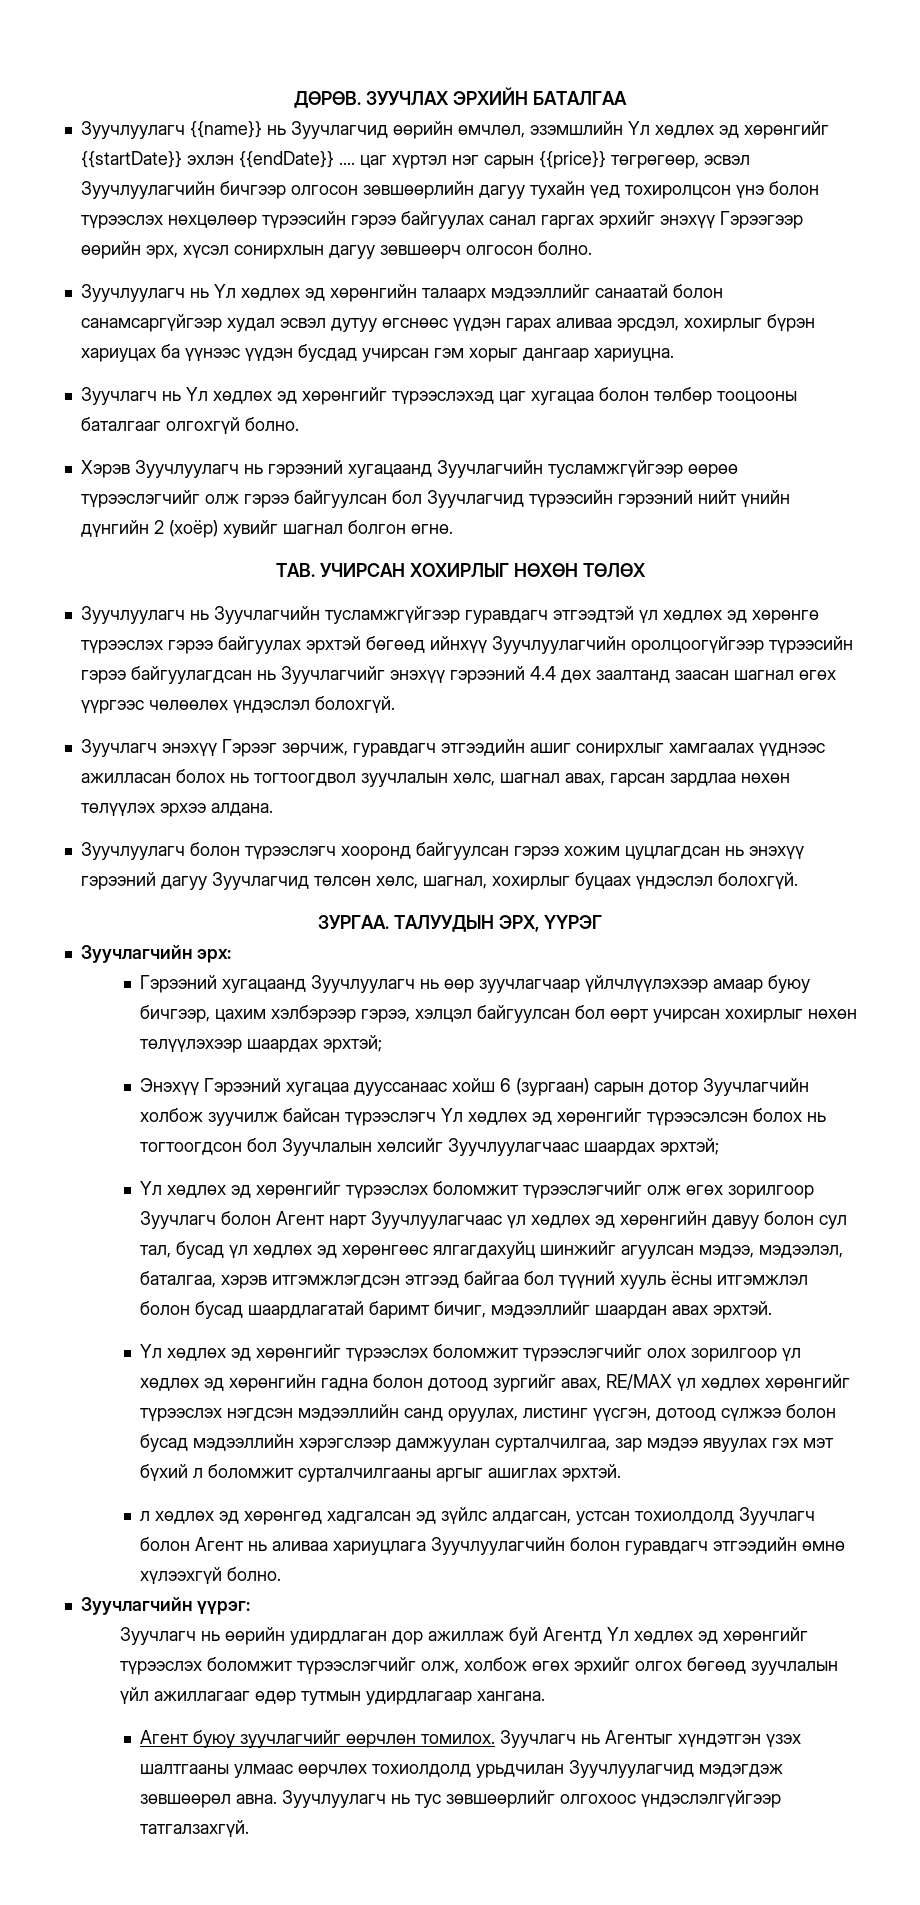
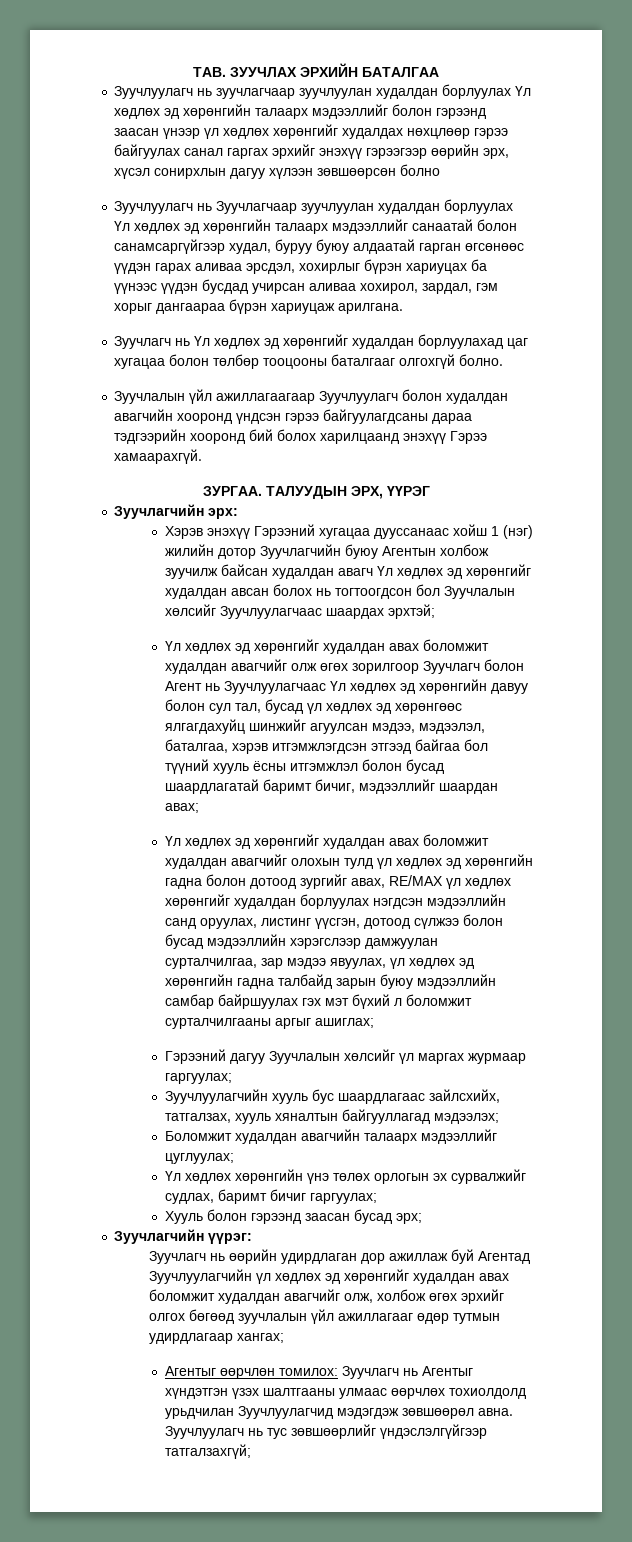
[294,91,361,108] ДӨРӨВ. -> [193,67,226,77] ТАВ.
[189,121,829,139] [80,151,750,169] [80,181,819,199] [80,211,346,229] {{name}} нь Зуучлагчид өөрийн өмчлөл, эзэмшлийн Үл хөдлөх эд хөрөнгийг {{startDate}} эхлэн {{endDate}} .... цаг хүртэл нэг сарын {{price}} төгрөгөөр, эсвэл Зуучлуулагчийн бичгээр олгосон зөвшөөрлийн дагуу тухайн үед тохиролцсон үнэ болон түрээслэх нөхцөлөөр түрээсийн -> [197,84,532,99] [114,104,487,119] [114,124,471,139] нь зуучлагчаар зуучлуулан худалдан борлуулах Үл хөдлөх эд хөрөнгийн талаарх мэдээллийг болон гэрээнд заасан үнээр үл хөдлөх хөрөнгийг худалдах нөхцлөөр
[719,211,803,229] Гэрээгээр -> [366,148,428,159] гэрээгээр
[379,241,592,259] [80,284,209,302] зөвшөөрч олгосон болно. // Зуучлуулагч нь -> [269,164,441,179] [114,199,514,214] хүлээн зөвшөөрсөн болно // Зуучлуулагч нь Зуучлагчаар зуучлуулан худалдан борлуулах
[226,318,448,332] худал эсвэл дутуу өгснөөс -> [229,239,525,254] худал, буруу буюу алдаатай гарган өгсөнөөс
[433,348,674,362] гэм хорыг дангаар хариуцна. -> [309,283,499,294] [114,299,404,314] аливаа хохирол, зардал, гэм хорыг дангаараа бүрэн хариуцаж арилгана.
[391,391,494,405] түрээслэхэд -> [352,334,504,349] худалдан борлуулахад
[80,460,738,478] [80,490,790,508] [80,520,453,538] [275,563,646,577] [80,606,819,624] [80,636,853,654] [80,666,836,684] [80,696,395,714] [80,739,825,757] [80,769,790,787] [80,803,273,817] [80,842,804,860] [80,872,798,890] Хэрэв Зуучлуулагч нь гэрээний хугацаанд Зуучлагчийн тусламжгүйгээр өөрөө түрээслэгчийг олж гэрээ байгуулсан бол Зуучлагчид түрээсийн гэрээний нийт үнийн дүнгийн 2 (хоёр) хувийг шагнал болгон өгнө. // ТАВ. УЧИРСАН ХОХИРЛЫГ НӨХӨН ТӨЛӨХ // Зуучлуулагч нь Зуучлагчийн тусламжгүйгээр гуравдагч этгээдтэй үл хөдлөх эд хөрөнгө түрээслэх гэрээ байгуулах эрхтэй бөгөөд ийнхүү Зуучлуулагчийн оролцоогүйгээр түрээсийн гэрээ байгуулагдсан нь Зуучлагчийг энэхүү гэрээний 4.4 дөх заалтанд заасан шагнал өгөх үүргээс чөлөөлөх үндэслэл болохгүй. // Зуучлагч энэхүү Гэрээг зөрчиж, гуравдагч этгээдийн ашиг сонирхлыг хамгаалах үүднээс ажилласан болох нь тогтоогдвол зуучлалын хөлс, шагнал авах, гарсан зардлаа нөхөн төлүүлэх эрхээ алдана. // Зуучлуулагч болон түрээслэгч хооронд байгуулсан гэрээ хожим цуцлагдсан нь энэхүү гэрээний дагуу Зуучлагчид төлсөн хөлс, шагнал, хохирлыг буцаах үндэслэл болохгүй. -> [114,389,509,404] [114,409,473,424] [114,429,488,444] [114,449,203,464] Зуучлалын үйл ажиллагаагаар Зуучлуулагч болон худалдан авагчийн хооронд үндсэн гэрээ байгуулагдсаны дараа тэдгээрийн хооронд бий болох харилцаанд энэхүү Гэрээ хамаарахгүй.
[139,975,810,993] [139,1005,857,1023] [139,1035,382,1053] [139,1078,809,1096] Гэрээний хугацаанд Зуучлуулагч нь өөр зуучлагчаар үйлчлүүлэхээр амаар буюу бичгээр, цахим хэлбэрээр гэрээ, хэлцэл байгуулсан бол өөрт учирсан хохирлыг нөхөн төлүүлэхээр шаардах эрхтэй; // Энэхүү Гэрээний хугацаа дууссанаас хойш 6 (зургаан) сарын дотор Зуучлагчийн -> [164,524,533,539] [164,544,436,559] Хэрэв энэхүү Гэрээний хугацаа дууссанаас хойш 1 (нэг) жилийн дотор Зуучлагчийн буюу Агентын
[344,1108,748,1126] түрээслэгч Үл хөдлөх эд хөрөнгийг түрээсэлсэн -> [271,564,531,579] [164,588,269,599] худалдан авагч Үл хөдлөх эд хөрөнгийг худалдан авсан
[345,1181,642,1199] түрээслэх боломжит түрээслэгчийг -> [322,639,489,654] [164,659,287,674] худалдан авах боломжит худалдан авагчийг
[328,1211,526,1229] нарт Зуучлуулагчаас үл -> [204,681,346,694] нь Зуучлуулагчаас Үл
[671,1301,772,1319] [139,1344,777,1362] авах эрхтэй. // Үл хөдлөх эд хөрөнгийг түрээслэх боломжит түрээслэгчийг олох зорилгоор -> [164,803,199,813] [164,834,489,849] [164,854,373,869] авах; // Үл хөдлөх эд хөрөнгийг худалдан авах боломжит худалдан авагчийг олохын тулд
[139,1408,222,1422] түрээслэх -> [233,894,369,909] худалдан борлуулах
[702,1438,767,1452] явуулах -> [329,958,474,969] [164,974,496,989] [164,994,298,1009] явуулах, үл хөдлөх эд хөрөнгийн гадна талбайд зарын буюу мэдээллийн самбар байршуулах
[487,1464,621,1482] [139,1507,815,1525] [139,1537,845,1555] [139,1567,281,1584] ашиглах эрхтэй. // л хөдлөх эд хөрөнгөд хадгалсан эд зүйлс алдагсан, устсан тохиолдолд Зуучлагч болон Агент нь аливаа хариуцлага Зуучлуулагчийн болон гуравдагч этгээдийн өмнө хүлээхгүй болно. -> [314,1018,374,1028] [164,1049,526,1064] [164,1073,232,1084] [164,1089,500,1104] [164,1109,499,1124] [164,1129,497,1144] [164,1153,234,1164] [164,1169,526,1184] [164,1189,377,1204] [164,1209,422,1224] ашиглах; // Гэрээний дагуу Зуучлалын хөлсийг үл маргах журмаар гаргуулах; // Зуучлуулагчийн хууль бус шаардлагаас зайлсхийх, татгалзах, хууль хяналтын байгууллагад мэдээлэх; // Боломжит худалдан авагчийн талаарх мэдээллийг цуглуулах; // Үл хөдлөх хөрөнгийн үнэ төлөх орлогын эх сурвалжийг судлах, баримт бичиг гаргуулах; // Хууль болон гэрээнд заасан бусад эрх;
[542,1627,808,1645] [119,1657,416,1675] Агентд Үл хөдлөх эд хөрөнгийг түрээслэх боломжит түрээслэгчийг -> [478,1251,531,1264] [149,1269,510,1284] [149,1289,341,1304] Агентад Зуучлуулагчийн үл хөдлөх эд хөрөнгийг худалдан авах боломжит худалдан авагчийг
[476,1691,545,1701] [139,1730,495,1748] хангана. // Агент буюу зуучлагчийг өөрчлөн томилох. -> [237,1333,285,1343] [164,1366,338,1379] хангах; // Агентыг өөрчлөн томилох:
[559,1790,781,1808] [139,1820,249,1837] олгохоос үндэслэлгүйгээр татгалзахгүй. -> [379,1424,487,1439] [164,1444,251,1459] үндэслэлгүйгээр татгалзахгүй;

